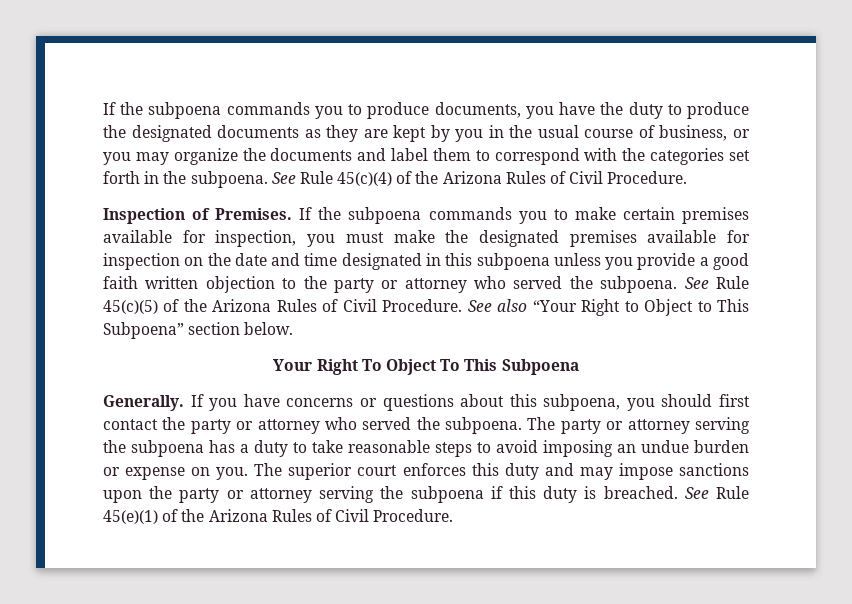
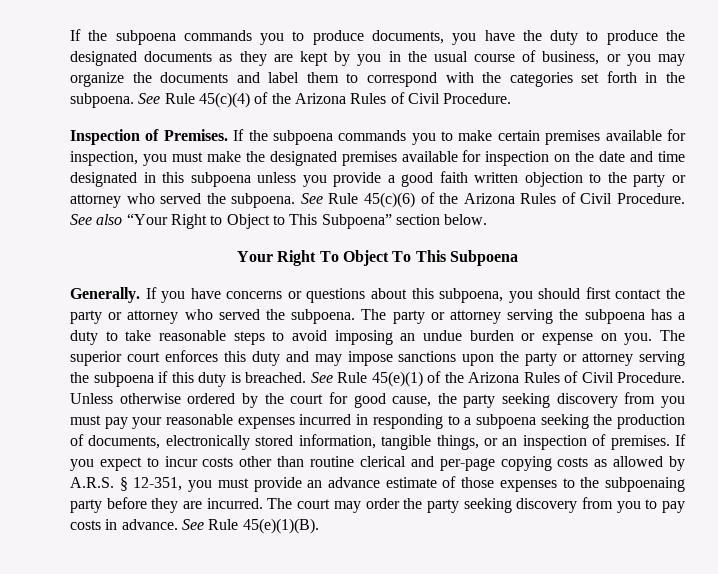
[103,300,158,314] 45(c)(5) -> [364,192,415,208] 45(c)(6)
(454, 515) none -> [70,392,685,408] [70,414,685,429] [70,434,687,450] [70,456,686,471] [70,476,685,492] [70,497,685,513] [70,518,319,534] Unless otherwise ordered by the court for good cause, the party seeking discovery from you must pay your reasonable expenses incurred in responding to a subpoena seeking the production of documents, electronically stored information, tangible things, or an inspection of premises. If you expect to incur costs other than routine clerical and per-page copying costs as allowed by A.R.S. § 12-351, you must provide an advance estimate of those expenses to the subpoenaing party before they are incurred. The court may order the party seeking discovery from you to pay costs in advance. See Rule 45(e)(1)(B).

